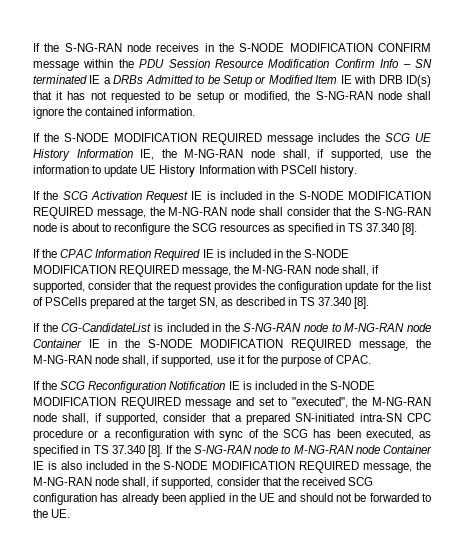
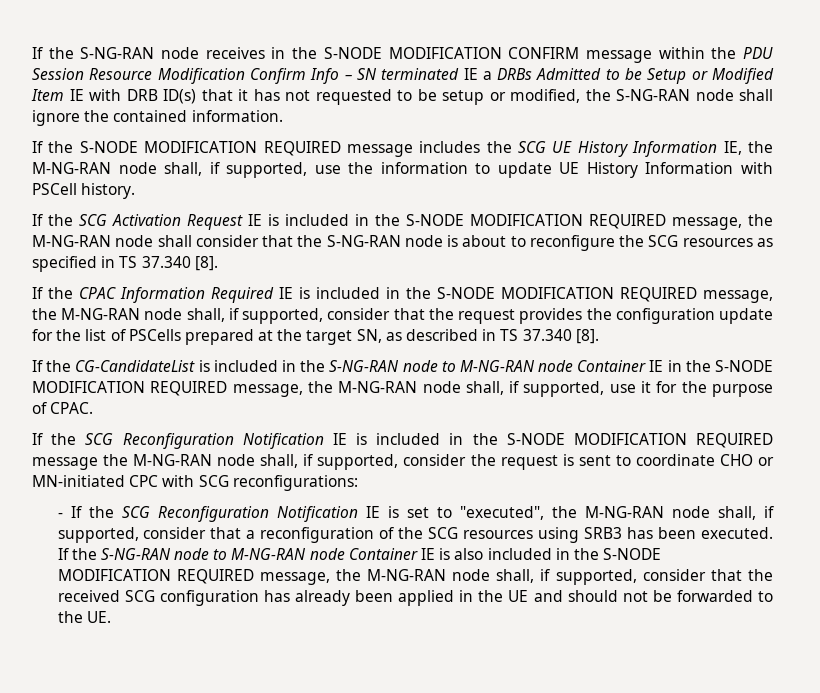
[235,397,254,406] and -> [103,454,775,470] [32,475,358,491] [57,506,399,522] the M-NG-RAN node shall, if supported, consider the request is sent to coordinate CHO or MN-initiated CPC with SCG reconfigurations: // - If the SCG Reconfiguration Notification IE is
[246,413,432,425] [33,429,431,441] [33,445,163,457] prepared SN-initiated intra-SN CPC procedure or a reconfiguration with sync of the SCG has been executed, as specified in TS 37.340 [8]. -> [260,527,773,543] reconfiguration of the SCG resources using SRB3 has been executed.

